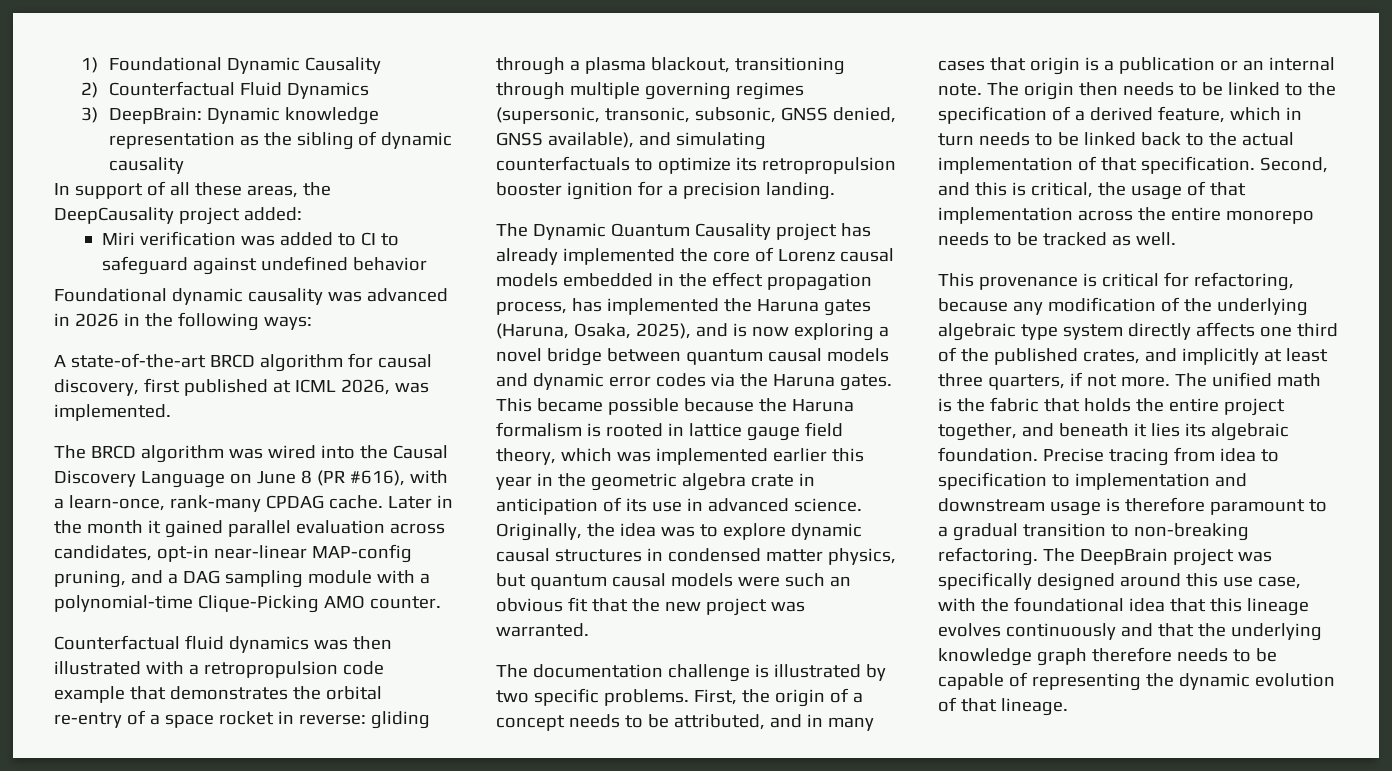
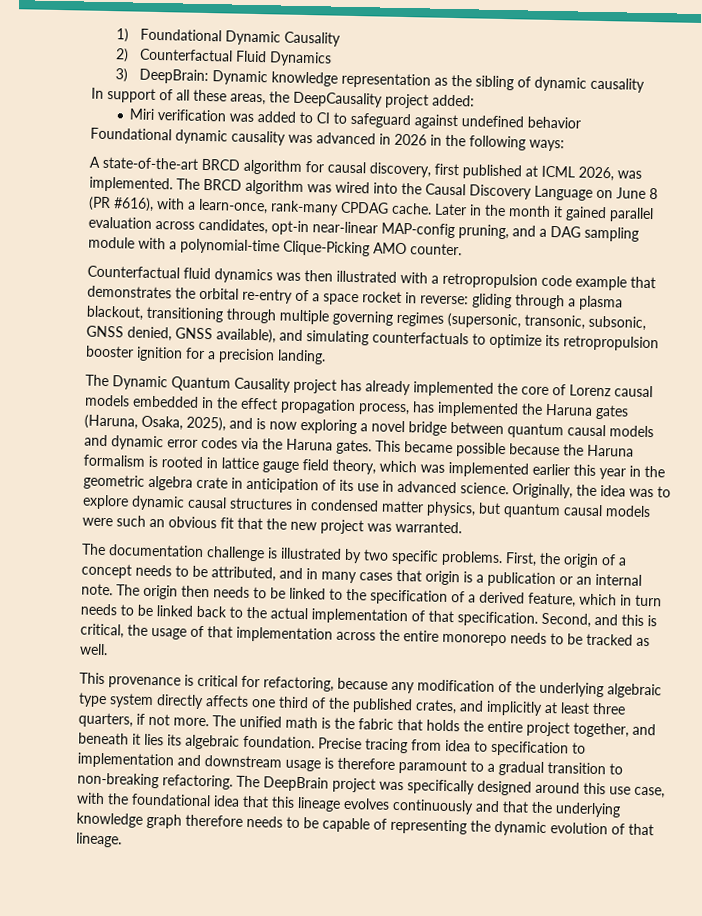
(171, 412) // -> (173, 184) none

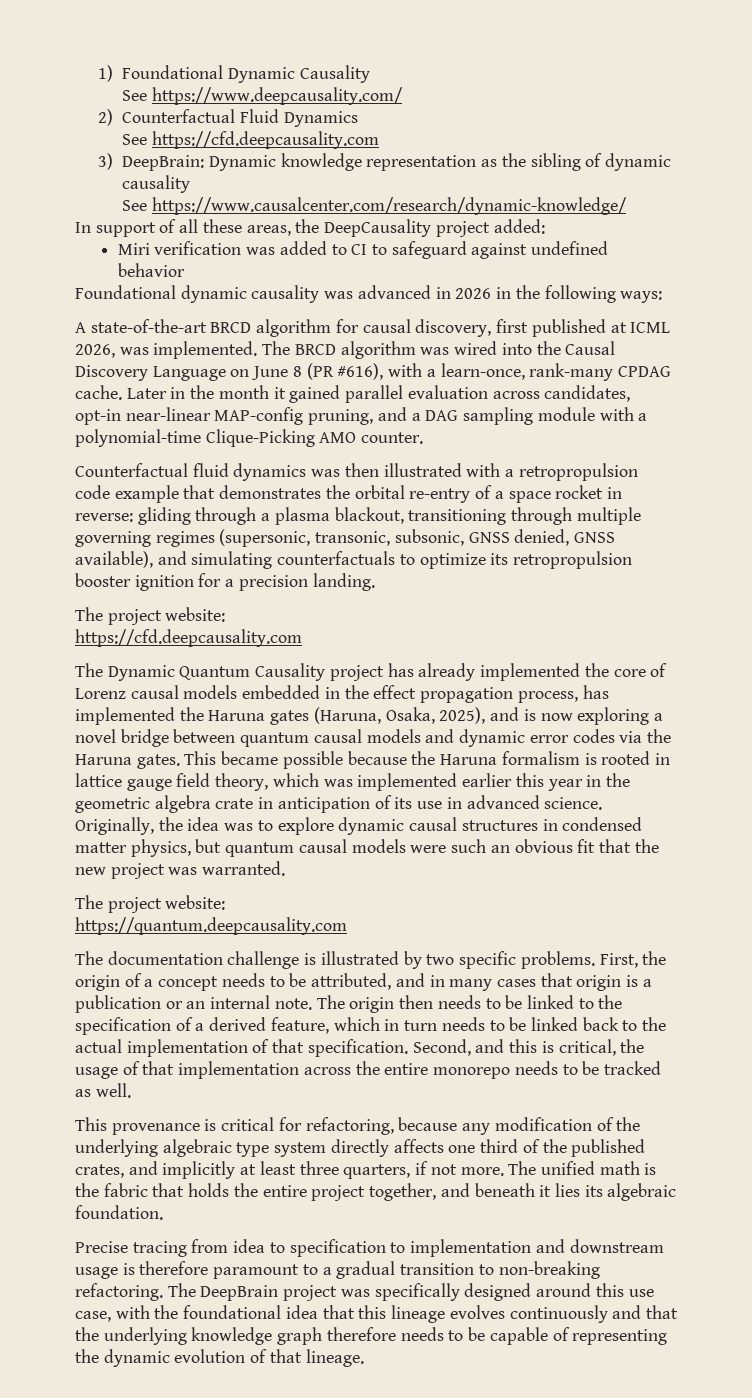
(341, 39) none -> [121,87,403,105] // See https://www.deepcausality.com/
(332, 59) none -> [121,131,379,149] // See https://cfd.deepcausality.com
(645, 85) none -> [121,197,627,215] // See https://www.causalcenter.com/research/dynamic-knowledge/
(326, 357) none -> [75,607,226,625] [75,629,302,647] // The project website: // https://cfd.deepcausality.com
(462, 527) none -> [75,895,226,913] [75,917,347,935] // The project website: // https://quantum.deepcausality.com
(315, 742) none -> (163, 1212) //

